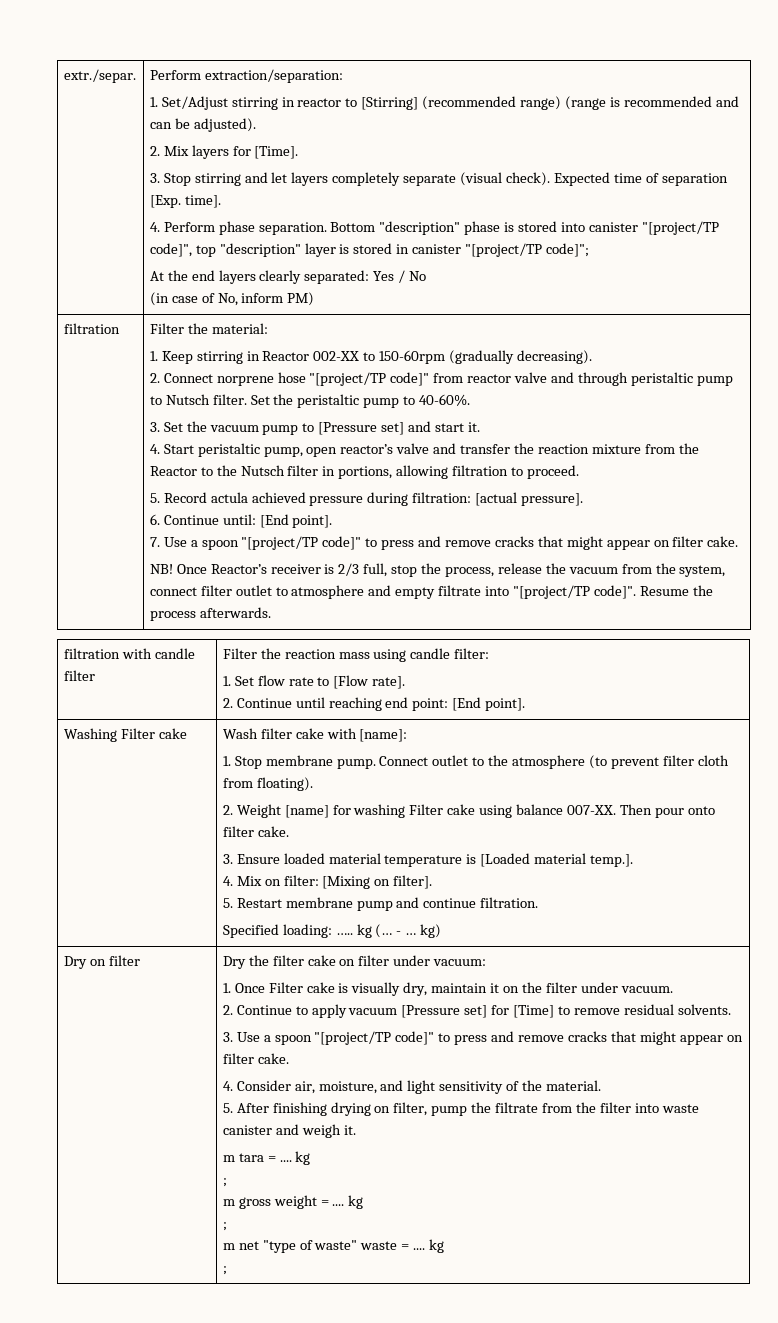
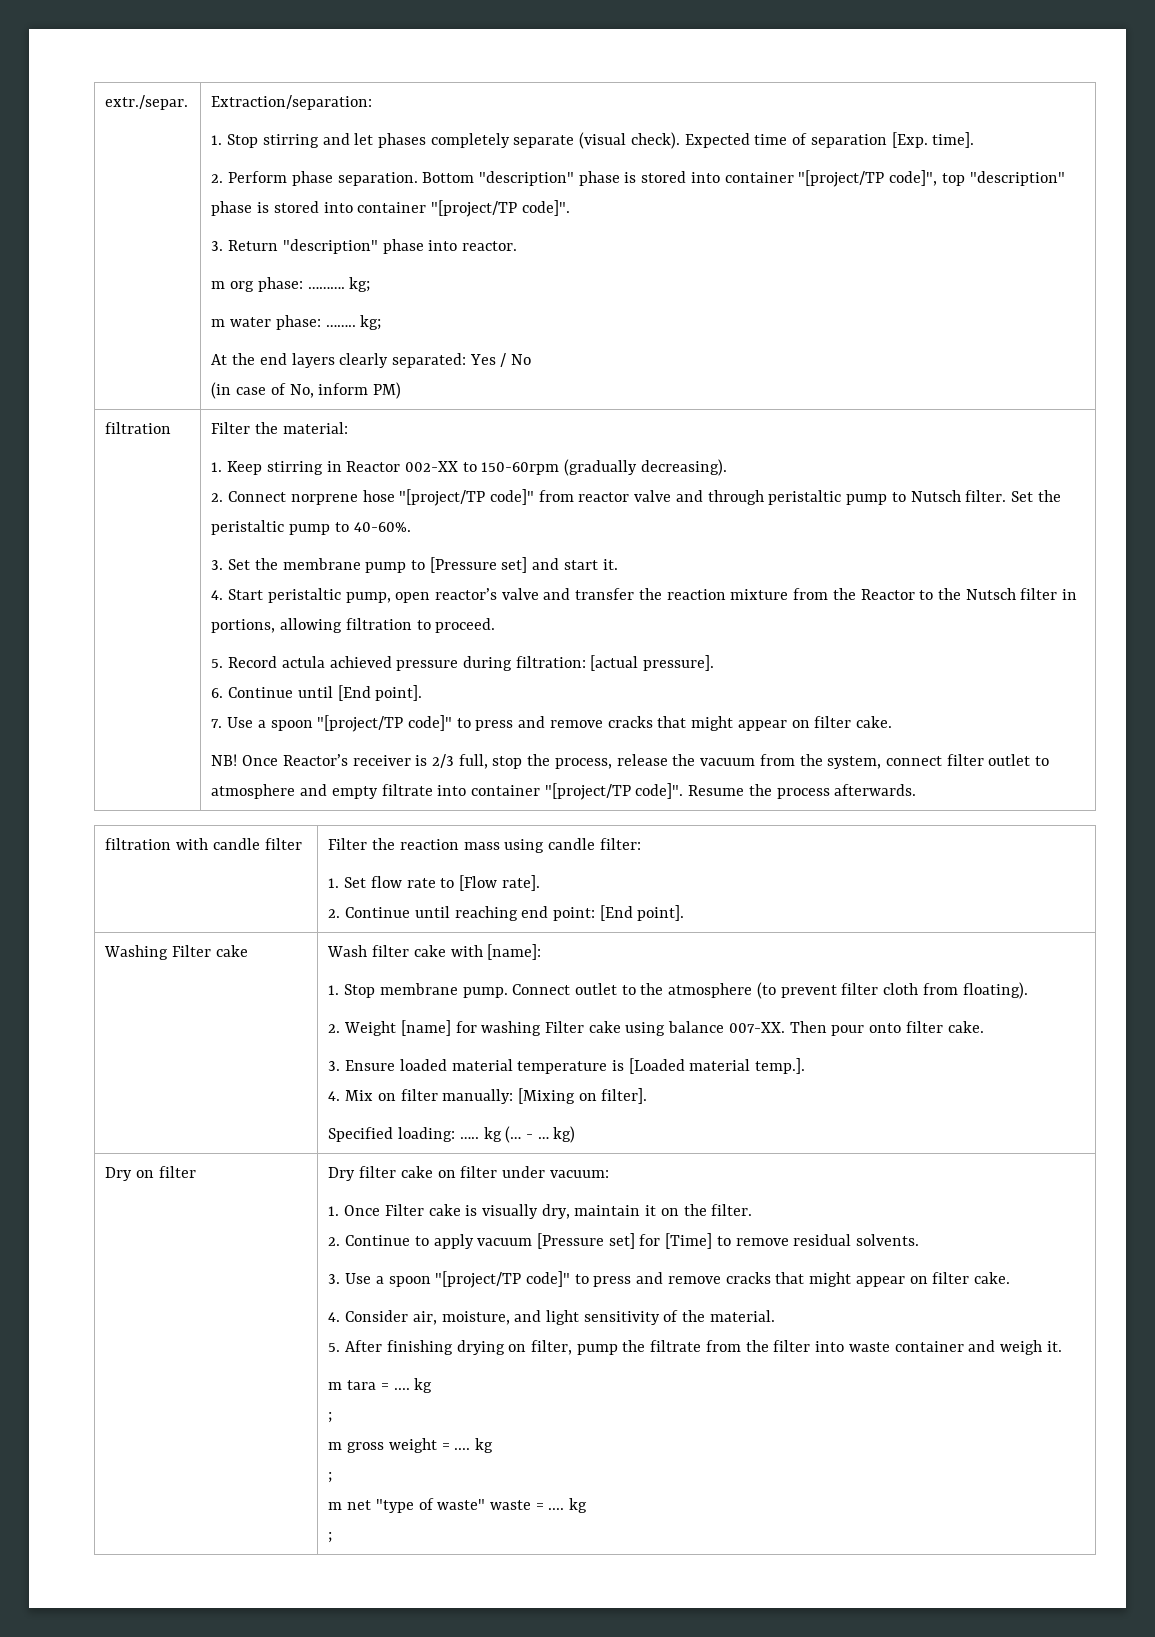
[149,69,343,83] [149,96,739,110] [149,118,256,132] [149,145,299,159] [149,173,160,183] Perform extraction/separation: // 1. Set/Adjust stirring in reactor to [Stirring] (recommended range) (range is recommended and can be adjusted). // 2. Mix layers for [Time]. // 3. -> [211,95,373,110] [211,135,223,145] Extraction/separation: // 1.
[291,172,329,186] layers -> [377,133,426,148] phases
[149,222,160,232] 4. -> [211,174,224,183] 2.
[588,222,638,232] canister -> [724,172,794,183] container
[304,243,589,257] layer is stored in canister "[project/TP code]"; -> [211,200,570,217] [211,239,517,254] [211,277,371,292] [211,315,382,330] phase is stored into container "[project/TP code]". // 3. Return "description" phase into reactor. // m org phase: ………. kg; // m water phase: …….. kg;
[209,425,259,432] vacuum -> [282,558,361,570] membrane
[222,514,256,525] until: -> [297,686,333,698] until
(510, 591) none -> [470,785,540,796] container
[283,875,319,886] filter: -> [400,1089,514,1104] filter manually:
[222,897,539,911] // 5. Restart membrane pump and continue filtration. -> (648, 1096) none
[248,955,269,966] the -> (356, 1174) none
[545,982,673,993] filter under vacuum. -> [711,1204,753,1216] filter.
[222,1125,272,1135] canister -> [894,1341,964,1352] container

